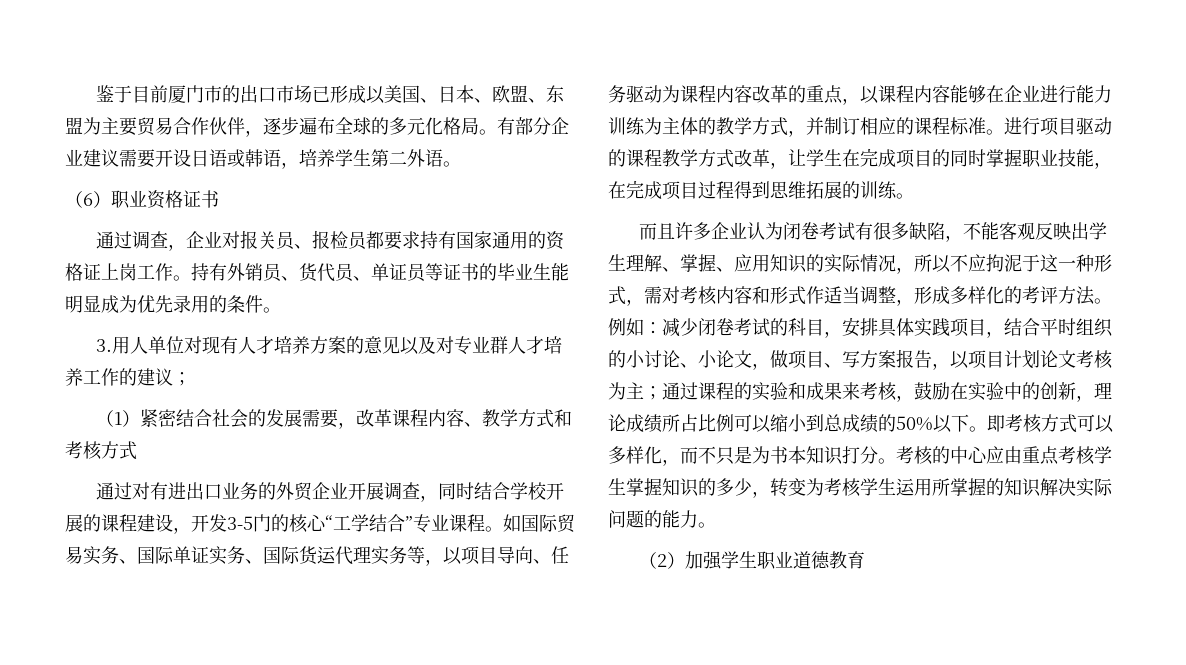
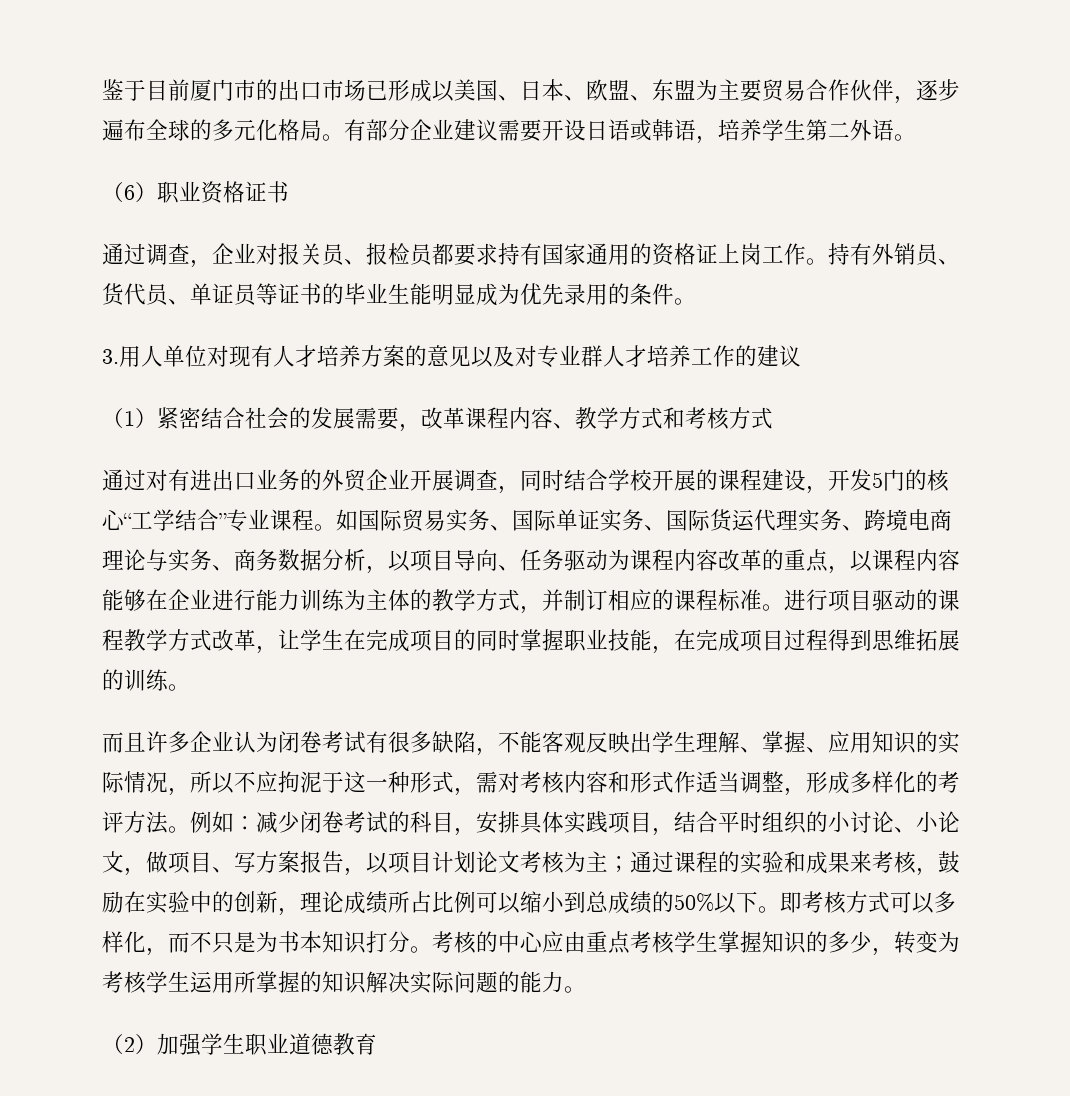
[173,372,191,386] ； -> (801, 356) none
[227,516,253,530] 3-5 -> [872,472,883,488] 5
[407,546,425,564] 等 -> [842,509,952,531] [102,549,366,572] 、跨境电商理论与实务、商务数据分析

